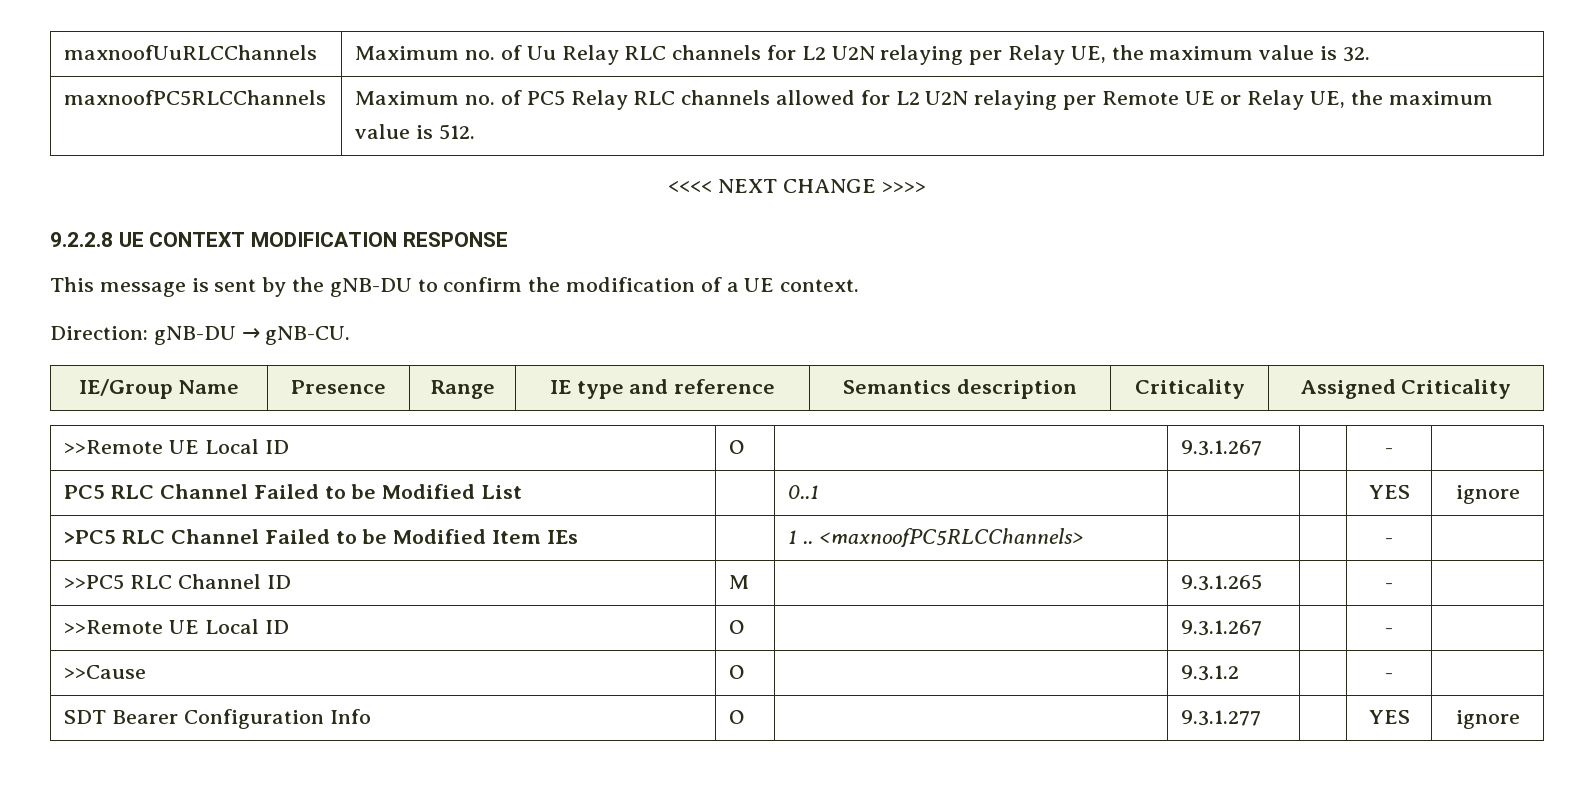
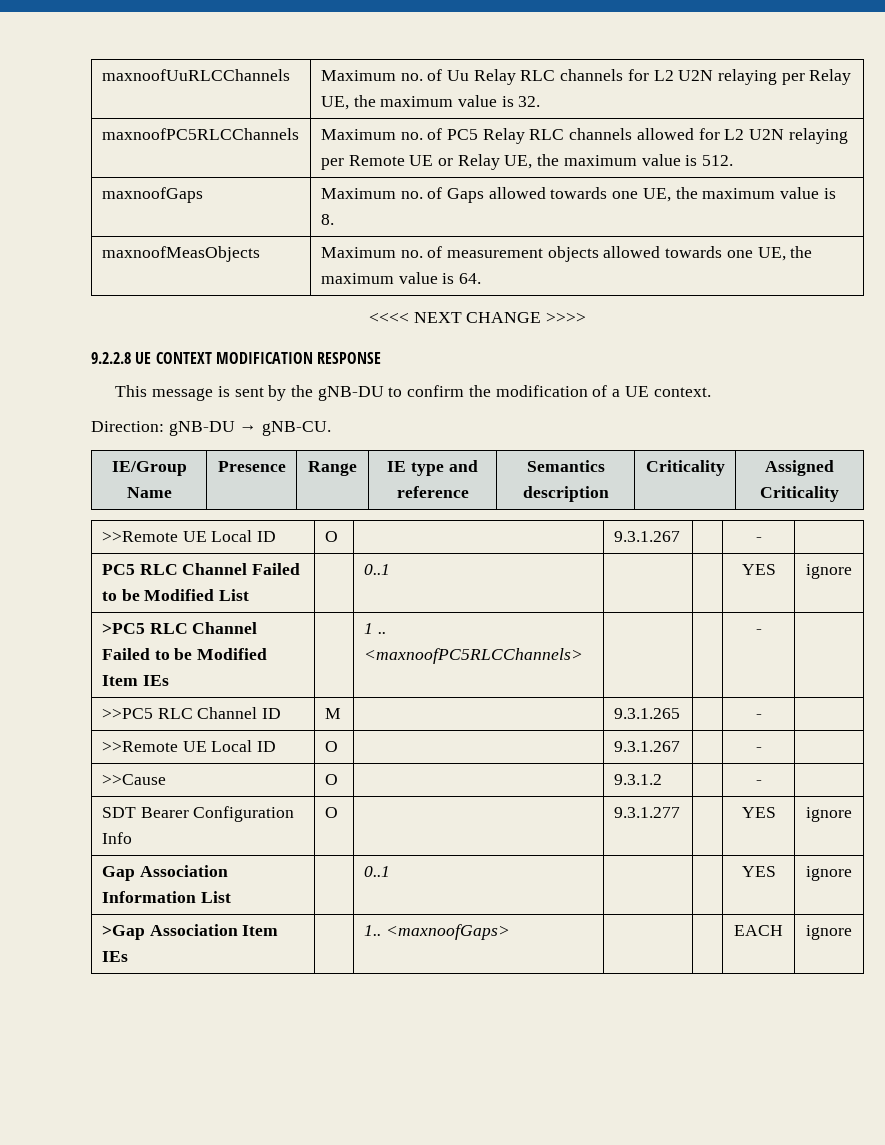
(475, 132) none -> [101,187,203,203] [320,187,836,203] [320,214,334,225] [101,246,260,262] [320,246,813,262] [320,272,481,284] // maxnoofGaps | Maximum no. of Gaps allowed towards one UE, the maximum value is 8. // maxnoofMeasObjects | Maximum no. of measurement objects allowed towards one UE, the maximum value is 64.
(1520, 719) none -> [101,865,228,881] [101,891,231,903] [363,866,390,877] [741,866,776,877] [806,866,852,881] [101,924,279,940] [101,951,128,962] [363,924,510,940] [734,925,783,936] [806,925,852,940] // Gap Association Information List | | 0..1 | | | YES | ignore // >Gap Association Item IEs | | 1.. <maxnoofGaps> | | | EACH | ignore

